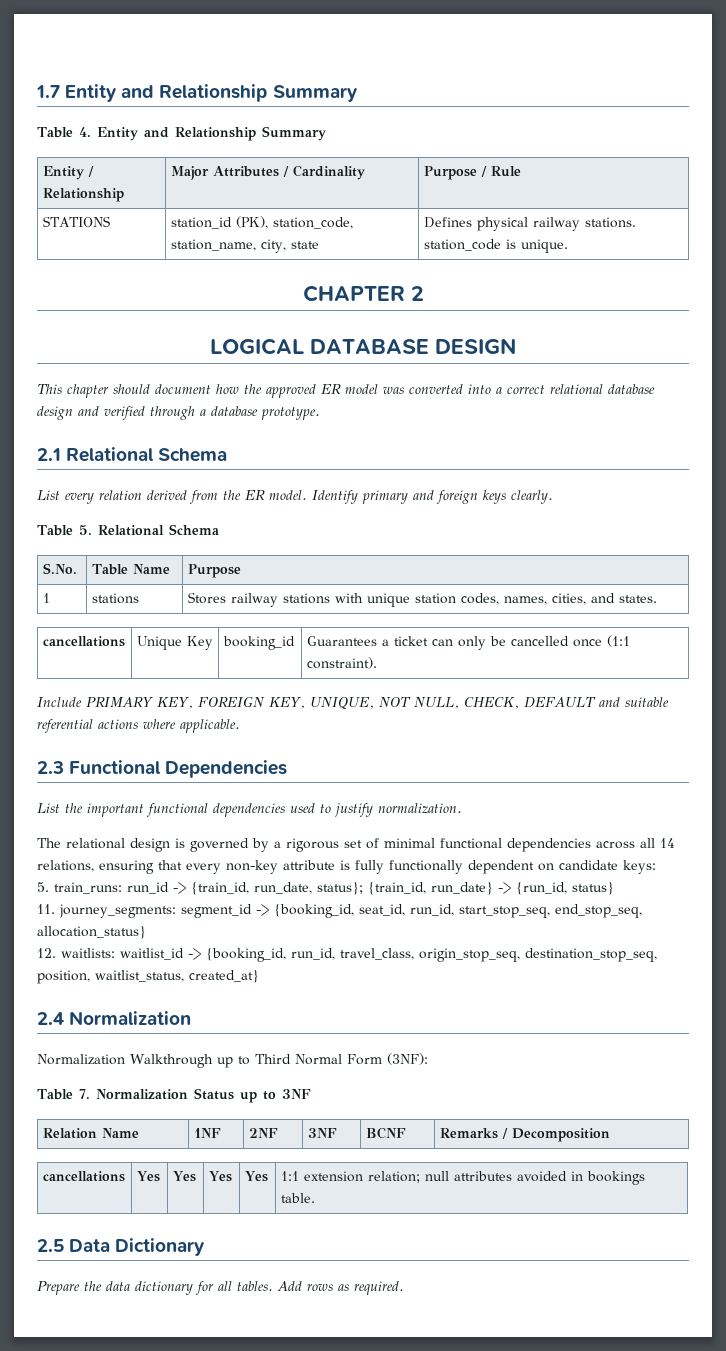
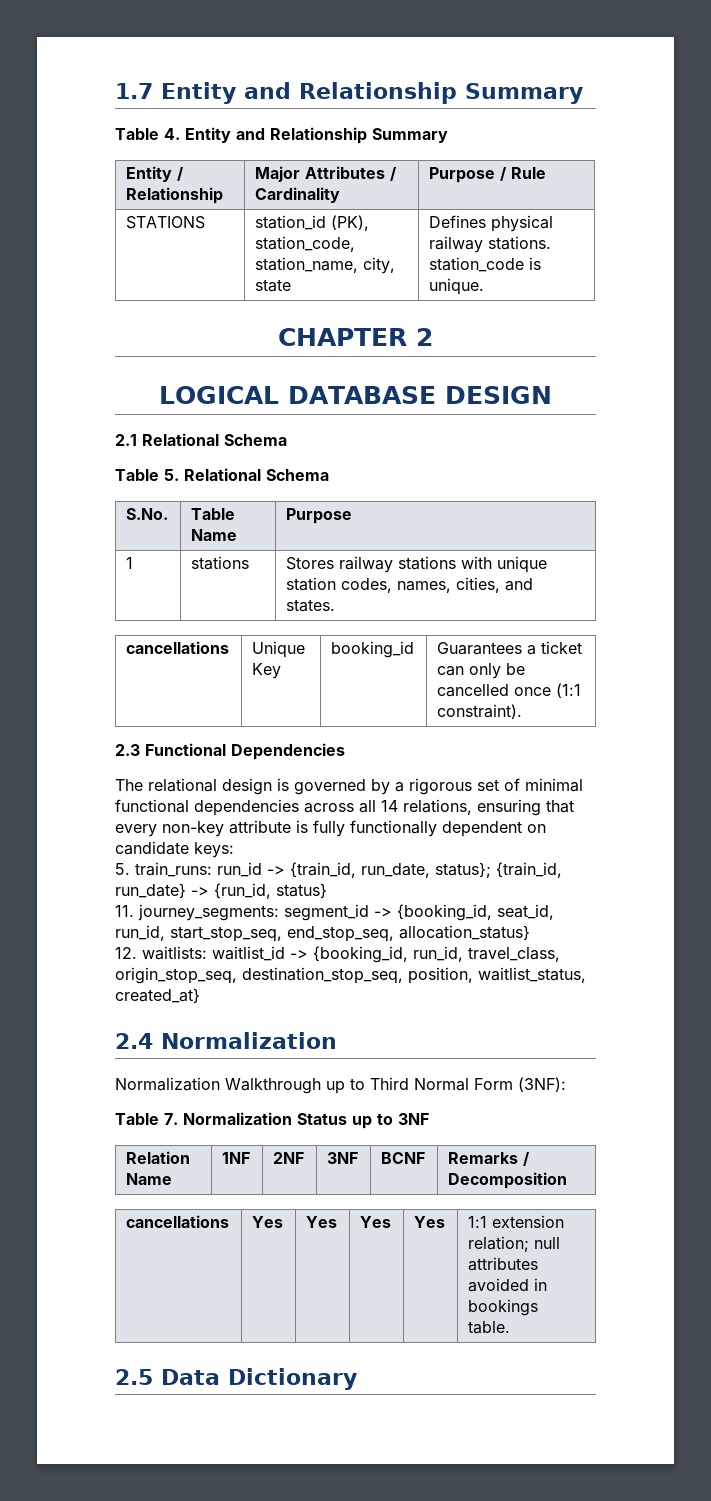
[37,384,655,398] [37,406,320,420] [37,447,228,462] [37,490,553,504] This chapter should document how the approved ER model was converted into a correct relational database design and verified through a database prototype. // 2.1 Relational Schema // List every relation derived from the ER model. Identify primary and foreign keys clearly. -> [115,433,287,446] 2.1 Relational Schema
[37,697,669,709] [37,719,240,733] [37,760,288,778] [37,803,462,817] Include PRIMARY KEY, FOREIGN KEY, UNIQUE, NOT NULL, CHECK, DEFAULT and suitable referential actions where applicable. // 2.3 Functional Dependencies // List the important functional dependencies used to justify normalization. -> [115,743,345,760] 2.3 Functional Dependencies
[37,1281,404,1295] // Prepare the data dictionary for all tables. Add rows as required. -> (357, 1379) none

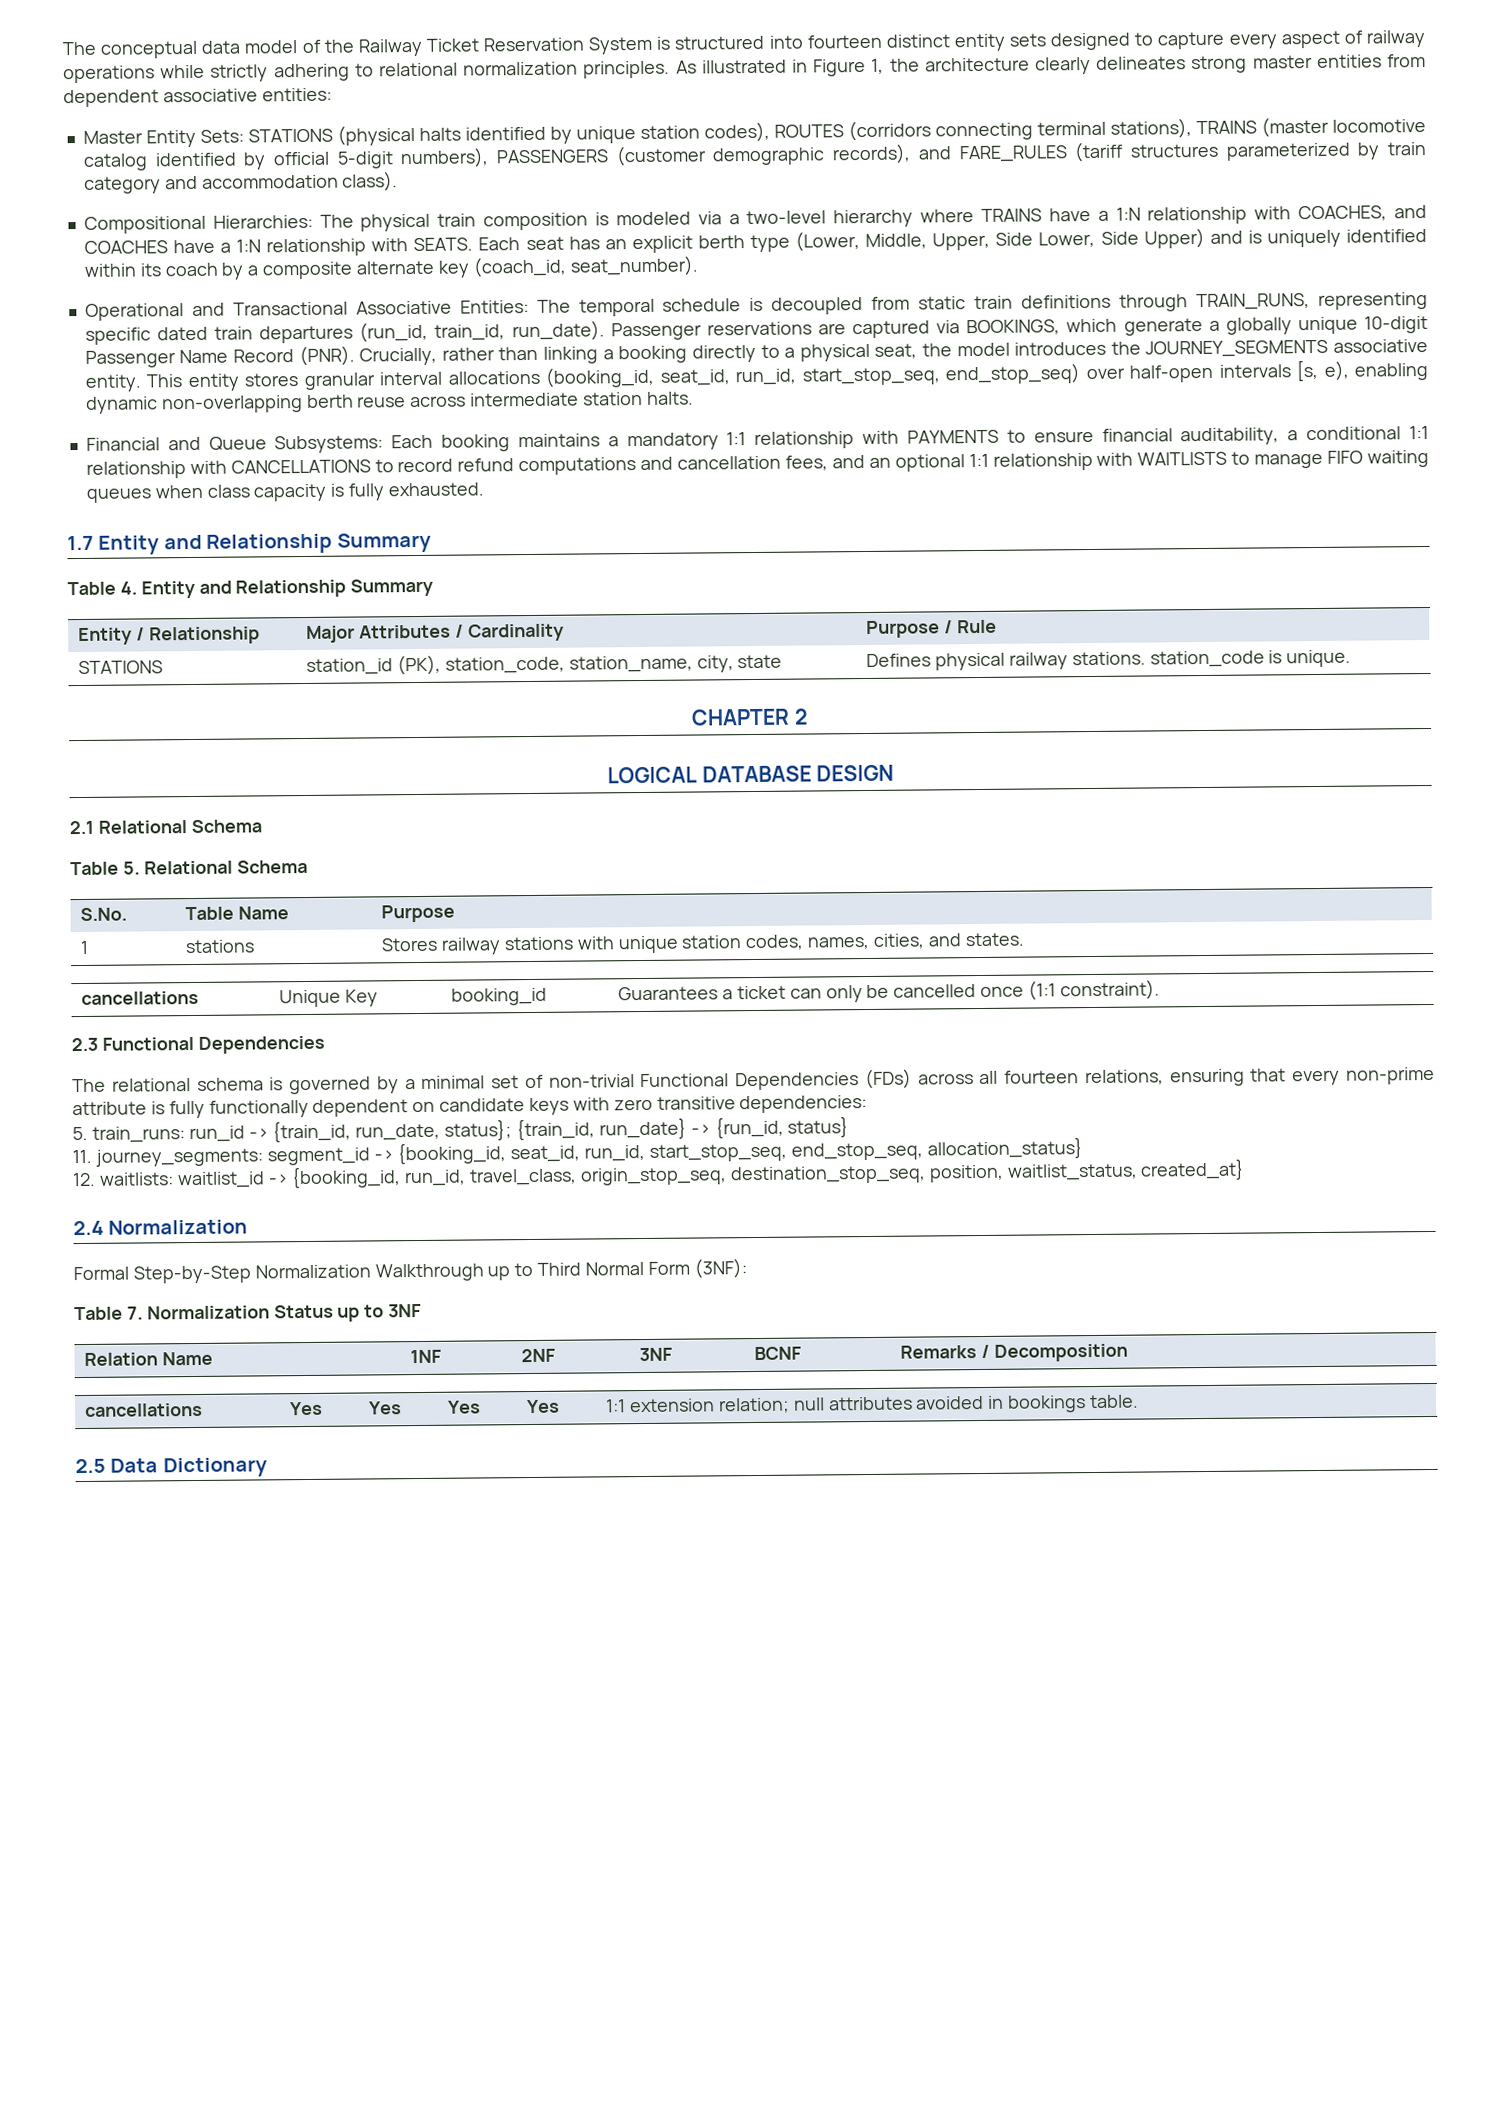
(115, 91) none -> [62,29,1426,59] [63,53,1427,84] [63,87,332,108] [82,116,1426,148] [82,141,1427,171] [83,171,399,194] [83,204,1427,234] [83,227,1428,257] [83,255,699,280] [84,291,1429,321] [84,315,1429,345] [84,338,1428,368] [84,359,1429,392] [85,391,694,414] [85,425,1430,454] [85,449,1430,479] [85,482,484,503] The conceptual data model of the Railway Ticket Reservation System is structured into fourteen distinct entity sets designed to capture every aspect of railway operations while strictly adhering to relational normalization principles. As illustrated in Figure 1, the architecture clearly delineates strong master entities from dependent associative entities: // Master Entity Sets: STATIONS (physical halts identified by unique station codes), ROUTES (corridors connecting terminal stations), TRAINS (master locomotive catalog identified by official 5-digit numbers), PASSENGERS (customer demographic records), and FARE_RULES (tariff structures parameterized by train category and accommodation class). // Compositional Hierarchies: The physical train composition is modeled via a two-level hierarchy where TRAINS have a 1:N relationship with COACHES, and COACHES have a 1:N relationship with SEATS. Each seat has an explicit berth type (Lower, Middle, Upper, Side Lower, Side Upper) and is uniquely identified within its coach by a composite alternate key (coach_id, seat_number). // Operational and Transactional Associative Entities: The temporal schedule is decoupled from static train definitions through TRAIN_RUNS, representing specific dated train departures (run_id, train_id, run_date). Passenger reservations are captured via BOOKINGS, which generate a globally unique 10-digit Passenger Name Record (PNR). Crucially, rather than linking a booking directly to a physical seat, the model introduces the JOURNEY_SEGMENTS associative entity. This entity stores granular interval allocations (booking_id, seat_id, run_id, start_stop_seq, end_stop_seq) over half-open intervals [s, e), enabling dynamic non-overlapping berth reuse across intermediate station halts. // Financial and Queue Subsystems: Each booking maintains a mandatory 1:1 relationship with PAYMENTS to ensure financial auditability, a conditional 1:1 relationship with CANCELLATIONS to record refund computations and cancellation fees, and an optional 1:1 relationship with WAITLISTS to manage FIFO waiting queues when class capacity is fully exhausted. //
[222,778,272,795] design -> [196,1077,264,1091] schema
[409,778,472,795] rigorous -> [421,1075,486,1089] minimal
[525,778,583,792] [115,799,299,816] minimal functional dependencies -> [548,1068,912,1091] non-trivial Functional Dependencies (FDs)
[381,800,398,812] 14 -> [1004,1070,1080,1084] fourteen
[162,821,224,837] non-key -> [1346,1066,1436,1085] non-prime
[194,842,234,858] keys: -> [529,1095,868,1116] keys with zero transitive dependencies:
(337, 1040) none -> [73,1265,251,1284] Formal Step-by-Step

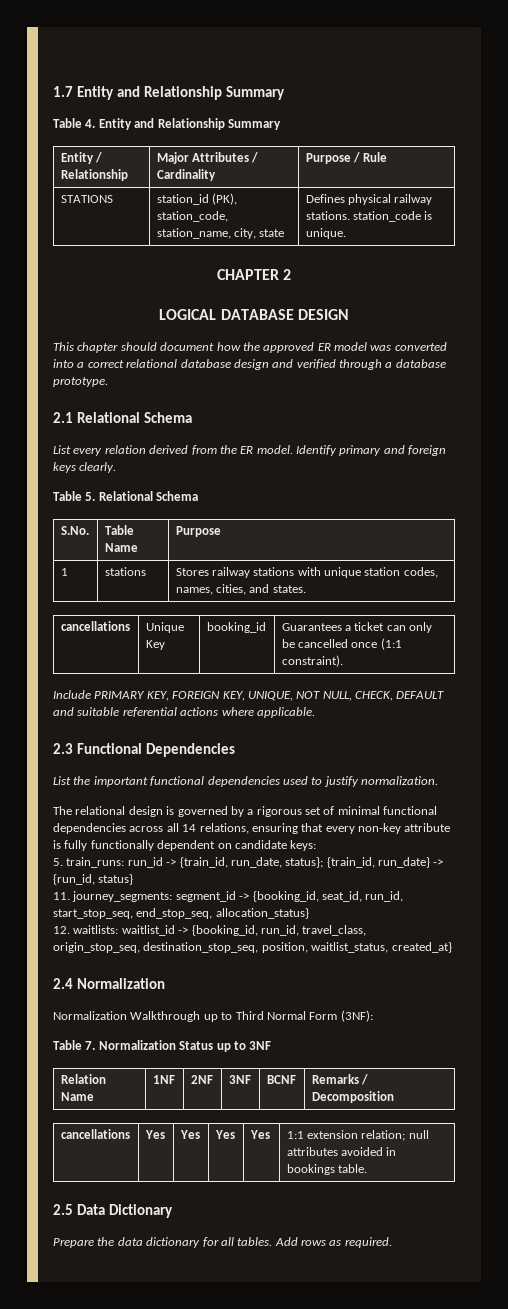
[62,29,1426,59] [63,53,1427,84] [63,87,332,108] [82,116,1426,148] [82,141,1427,171] [83,171,399,194] [83,204,1427,234] [83,227,1428,257] [83,255,699,280] [84,291,1429,321] [84,315,1429,345] [84,338,1428,368] [84,359,1429,392] [85,391,694,414] [85,425,1430,454] [85,449,1430,479] [85,482,484,503] The conceptual data model of the Railway Ticket Reservation System is structured into fourteen distinct entity sets designed to capture every aspect of railway operations while strictly adhering to relational normalization principles. As illustrated in Figure 1, the architecture clearly delineates strong master entities from dependent associative entities: // Master Entity Sets: STATIONS (physical halts identified by unique station codes), ROUTES (corridors connecting terminal stations), TRAINS (master locomotive catalog identified by official 5-digit numbers), PASSENGERS (customer demographic records), and FARE_RULES (tariff structures parameterized by train category and accommodation class). // Compositional Hierarchies: The physical train composition is modeled via a two-level hierarchy where TRAINS have a 1:N relationship with COACHES, and COACHES have a 1:N relationship with SEATS. Each seat has an explicit berth type (Lower, Middle, Upper, Side Lower, Side Upper) and is uniquely identified within its coach by a composite alternate key (coach_id, seat_number). // Operational and Transactional Associative Entities: The temporal schedule is decoupled from static train definitions through TRAIN_RUNS, representing specific dated train departures (run_id, train_id, run_date). Passenger reservations are captured via BOOKINGS, which generate a globally unique 10-digit Passenger Name Record (PNR). Crucially, rather than linking a booking directly to a physical seat, the model introduces the JOURNEY_SEGMENTS associative entity. This entity stores granular interval allocations (booking_id, seat_id, run_id, start_stop_seq, end_stop_seq) over half-open intervals [s, e), enabling dynamic non-overlapping berth reuse across intermediate station halts. // Financial and Queue Subsystems: Each booking maintains a mandatory 1:1 relationship with PAYMENTS to ensure financial auditability, a conditional 1:1 relationship with CANCELLATIONS to record refund computations and cancellation fees, and an optional 1:1 relationship with WAITLISTS to manage FIFO waiting queues when class capacity is fully exhausted. // -> (53, 91) none
[69,819,262,835] 2.1 Relational Schema -> [53,342,447,353] [53,359,446,370] [53,377,108,387] [53,412,192,423] [53,445,447,456] [53,462,117,473] This chapter should document how the approved ER model was converted into a correct relational database design and verified through a database prototype. // 2.1 Relational Schema // List every relation derived from the ER model. Identify primary and foreign keys clearly.
[71,1035,325,1054] 2.3 Functional Dependencies -> [53,690,445,701] [53,707,315,718] [53,743,235,757] [53,776,438,787] Include PRIMARY KEY, FOREIGN KEY, UNIQUE, NOT NULL, CHECK, DEFAULT and suitable referential actions where applicable. // 2.3 Functional Dependencies // List the important functional dependencies used to justify normalization.
[196,1077,264,1091] schema -> [128,806,163,817] design
[421,1075,486,1089] minimal -> [256,806,302,817] rigorous
[548,1068,912,1091] non-trivial Functional Dependencies (FDs) -> [337,806,438,815] [53,823,126,834] minimal functional dependencies
[1004,1070,1080,1084] fourteen -> [182,824,197,832] 14
[1346,1066,1436,1085] non-prime -> [358,823,401,834] non-key
[529,1095,868,1116] keys with zero transitive dependencies: -> [290,840,317,851] keys:
[73,1265,251,1284] Formal Step-by-Step -> (165, 983) none
(268, 1467) none -> [53,1237,392,1248] // Prepare the data dictionary for all tables. Add rows as required.

